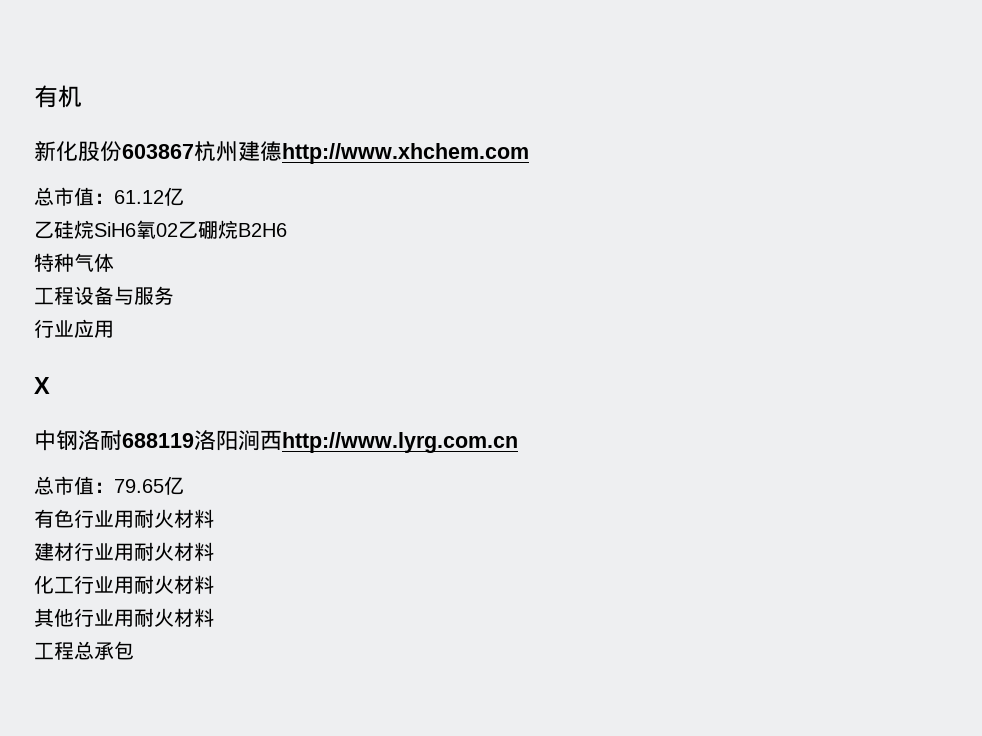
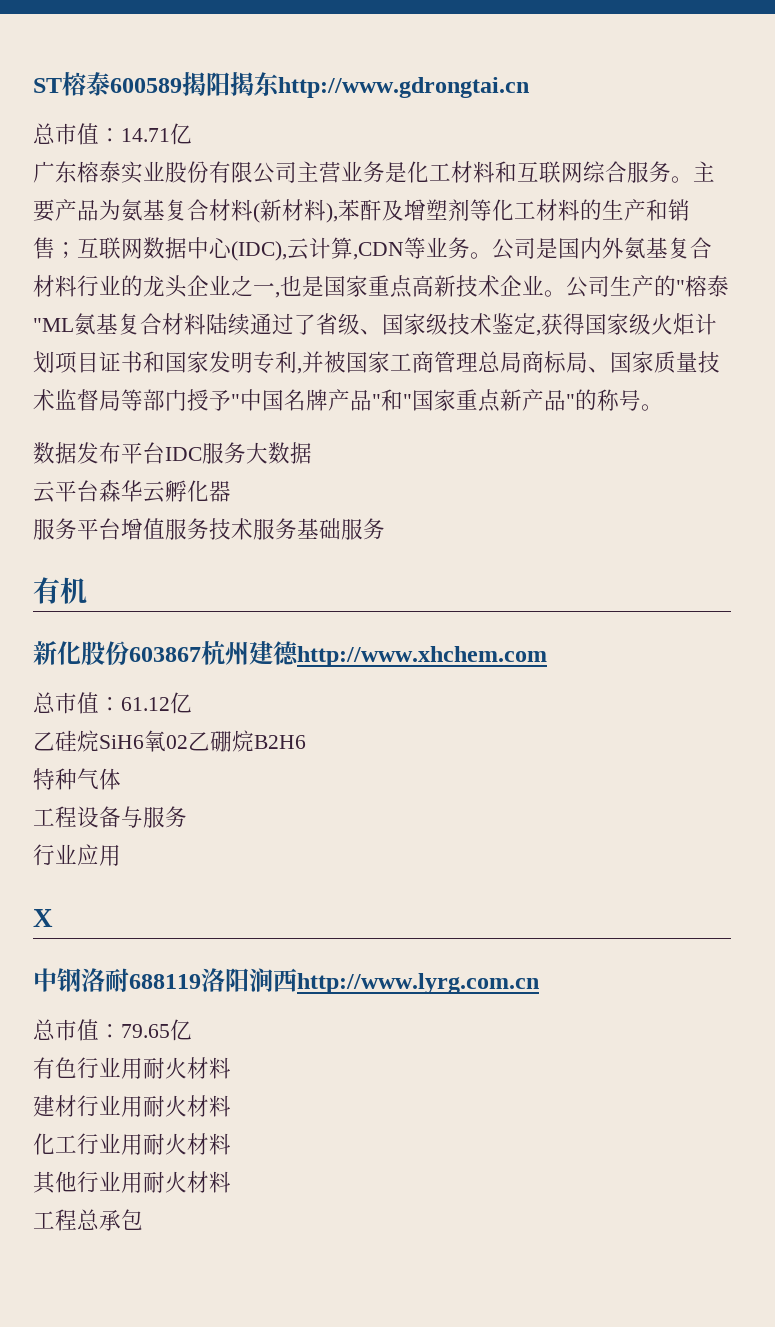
(34, 96) none -> [33,72,529,98] [33,123,192,145] [33,161,715,184] [33,199,690,223] [33,237,712,261] [33,275,729,298] [33,313,717,336] [33,351,720,374] [33,389,663,412] [33,442,312,464] [33,480,231,503] [33,518,385,540] ST榕泰600589揭阳揭东http://www.gdrongtai.cn // 总市值：14.71亿 // 广东榕泰实业股份有限公司主营业务是化工材料和互联网综合服务。主要产品为氨基复合材料(新材料),苯酐及增塑剂等化工材料的生产和销售；互联网数据中心(IDC),云计算,CDN等业务。公司是国内外氨基复合材料行业的龙头企业之一,也是国家重点高新技术企业。公司生产的"榕泰"ML氨基复合材料陆续通过了省级、国家级技术鉴定,获得国家级火炬计划项目证书和国家发明专利,并被国家工商管理总局商标局、国家质量技术监督局等部门授予"中国名牌产品"和"国家重点新产品"的称号。 // 数据发布平台IDC服务大数据 // 云平台森华云孵化器 // 服务平台增值服务技术服务基础服务 //

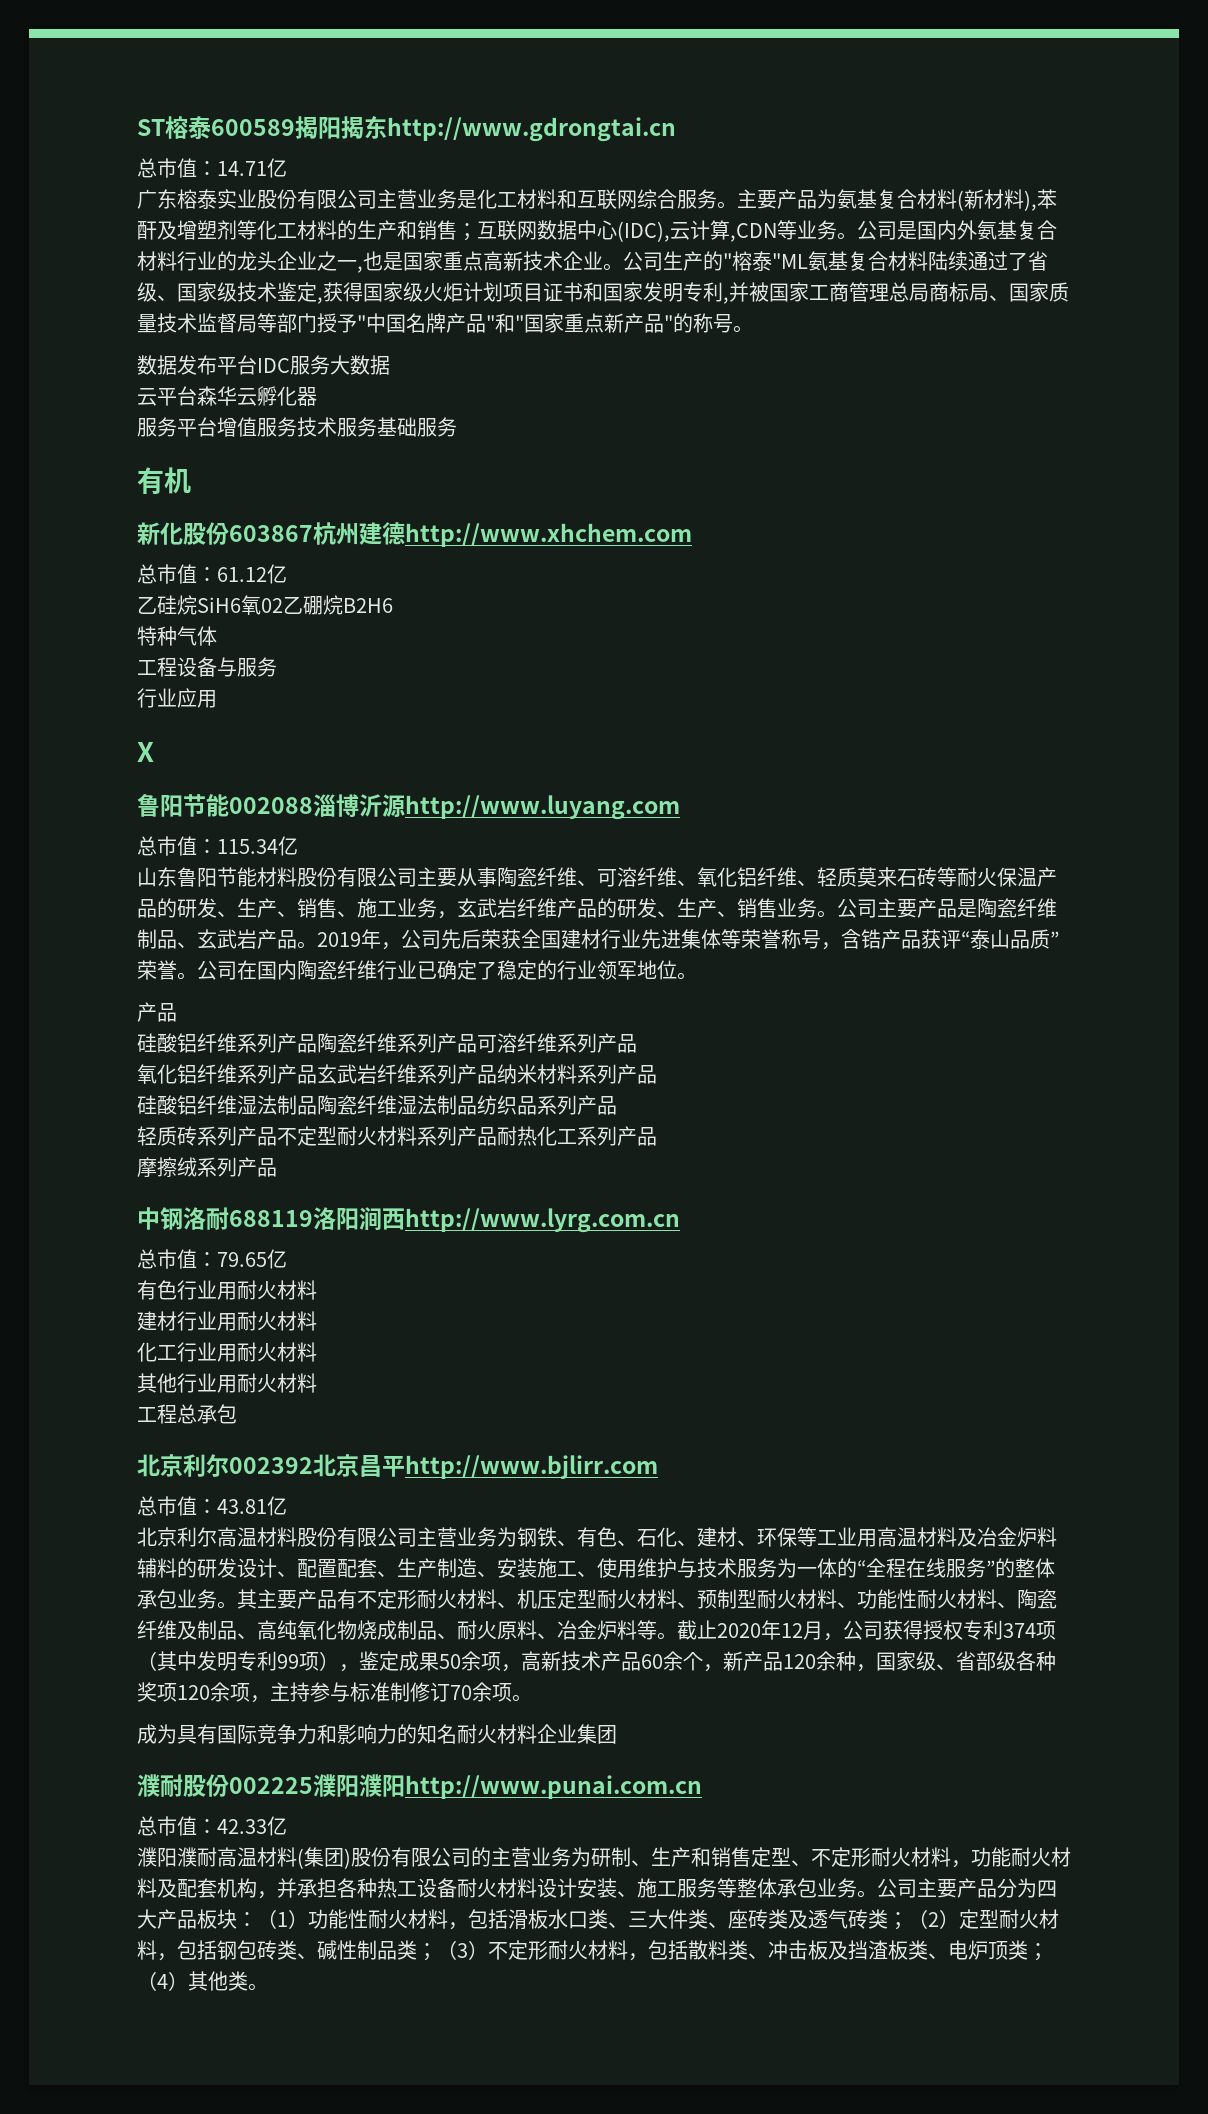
(53, 918) none -> [137,794,680,820] [137,836,298,856] [137,867,1057,887] [137,898,1057,919] [137,929,1059,950] [137,960,697,980] [137,1002,177,1022] [137,1033,637,1053] [137,1064,657,1084] [137,1095,617,1115] [137,1126,657,1146] [137,1157,277,1178] // 鲁阳节能002088淄博沂源http://www.luyang.com // 总市值：115.34亿 // 山东鲁阳节能材料股份有限公司主要从事陶瓷纤维、可溶纤维、氧化铝纤维、轻质莫来石砖等耐火保温产品的研发、生产、销售、施工业务，玄武岩纤维产品的研发、生产、销售业务。公司主要产品是陶瓷纤维制品、玄武岩产品。2019年，公司先后荣获全国建材行业先进集体等荣誉称号，含锆产品获评“泰山品质”荣誉。公司在国内陶瓷纤维行业已确定了稳定的行业领军地位。 // 产品 // 硅酸铝纤维系列产品陶瓷纤维系列产品可溶纤维系列产品 // 氧化铝纤维系列产品玄武岩纤维系列产品纳米材料系列产品 // 硅酸铝纤维湿法制品陶瓷纤维湿法制品纺织品系列产品 // 轻质砖系列产品不定型耐火材料系列产品耐热化工系列产品 // 摩擦绒系列产品
(143, 1219) none -> [137,1454,658,1479] [137,1496,287,1516] [137,1527,1057,1547] [137,1558,1055,1578] [137,1589,1057,1609] [137,1620,1056,1641] [137,1651,1056,1672] [137,1682,532,1703] [137,1724,617,1744] [137,1774,702,1799] [137,1816,287,1836] [137,1847,1071,1869] [137,1878,1057,1899] [137,1909,1059,1930] [137,1940,1048,1961] [137,1971,268,1991] // 北京利尔002392北京昌平http://www.bjlirr.com // 总市值：43.81亿 // 北京利尔高温材料股份有限公司主营业务为钢铁、有色、石化、建材、环保等工业用高温材料及冶金炉料辅料的研发设计、配置配套、生产制造、安装施工、使用维护与技术服务为一体的“全程在线服务”的整体承包业务。其主要产品有不定形耐火材料、机压定型耐火材料、预制型耐火材料、功能性耐火材料、陶瓷纤维及制品、高纯氧化物烧成制品、耐火原料、冶金炉料等。截止2020年12月，公司获得授权专利374项（其中发明专利99项），鉴定成果50余项，高新技术产品60余个，新产品120余种，国家级、省部级各种奖项120余项，主持参与标准制修订70余项。 // 成为具有国际竞争力和影响力的知名耐火材料企业集团 // 濮耐股份002225濮阳濮阳http://www.punai.com.cn // 总市值：42.33亿 // 濮阳濮耐高温材料(集团)股份有限公司的主营业务为研制、生产和销售定型、不定形耐火材料，功能耐火材料及配套机构，并承担各种热工设备耐火材料设计安装、施工服务等整体承包业务。公司主要产品分为四大产品板块：（1）功能性耐火材料，包括滑板水口类、三大件类、座砖类及透气砖类；（2）定型耐火材料，包括钢包砖类、碱性制品类；（3）不定形耐火材料，包括散料类、冲击板及挡渣板类、电炉顶类；（4）其他类。

